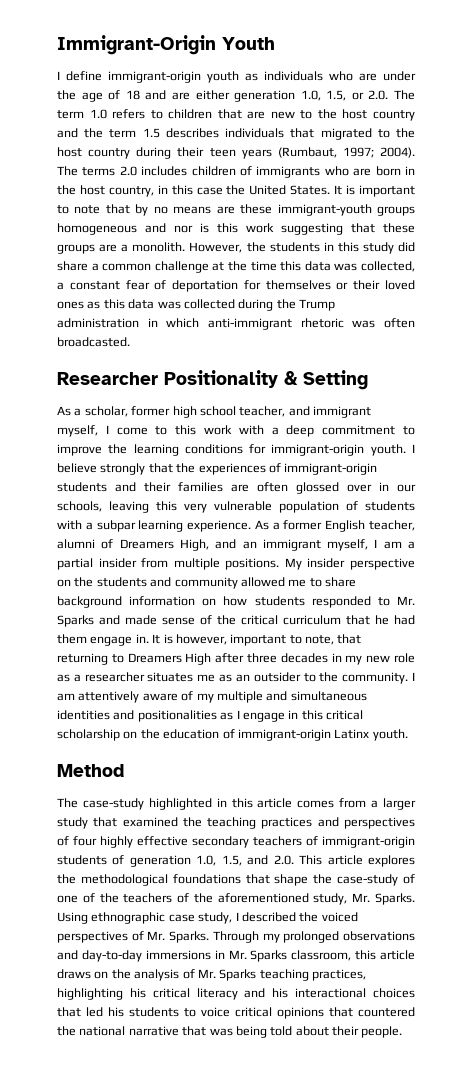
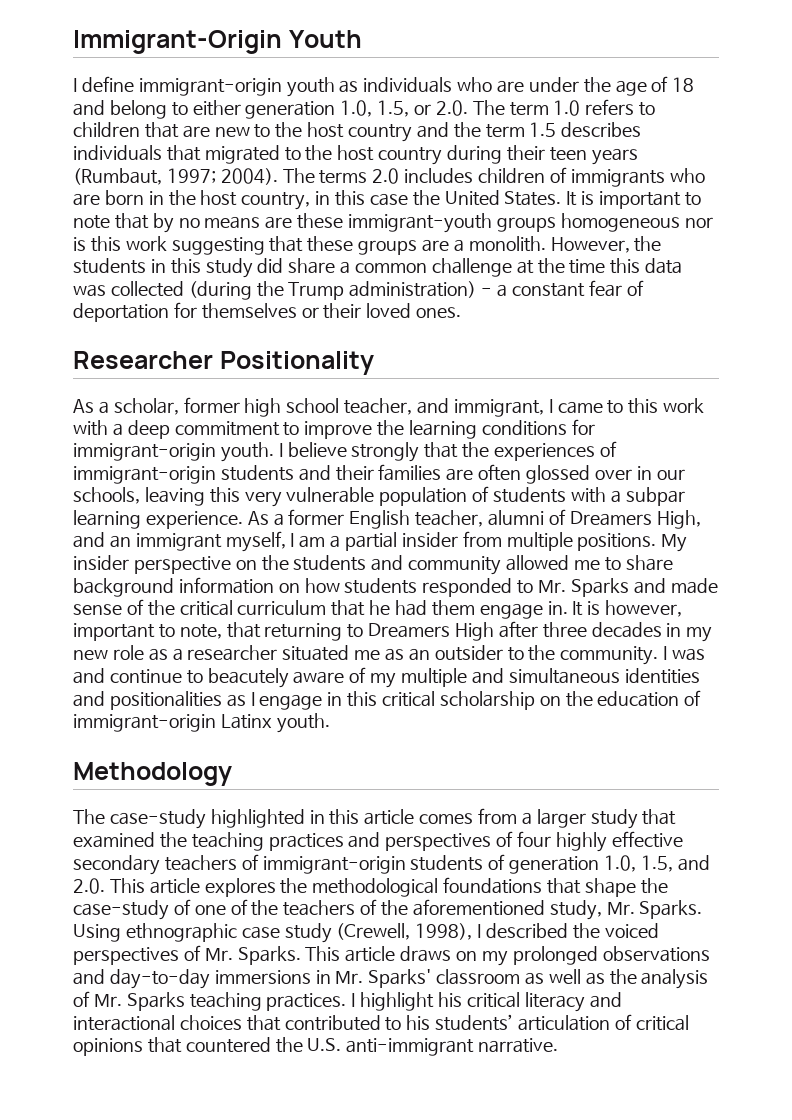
[171,92,190,100] are -> [109,100,188,119] belong to
[145,223,166,233] and -> (680, 222) none
[361,261,415,272] collected, -> [110,281,493,300] collected (during the Trump administration) -
[57,299,335,311] [57,318,415,330] [57,337,130,347] ones as this data was collected during the Trump administration in which anti-immigrant rhetoric was often broadcasted. -> [416,307,462,318] ones.
[284,370,368,390] & Setting -> (374, 363) none
[313,406,371,418] [57,425,148,437] immigrant myself, I come -> [453,399,603,417] immigrant, I came
[147,672,194,682] situates -> [282,645,350,661] situated
[57,691,140,703] am attentively -> [671,648,705,661] [73,668,289,688] was and continue to beacutely
[57,764,124,777] Method -> [73,762,232,786] Methodology
[198,912,233,924] study, -> [284,923,473,943] study (Crewell, 1998),
[212,931,259,943] Through -> [305,946,478,962] This article draws on
[250,950,415,962] [57,969,109,979] Sparks classroom, this article draws on -> [368,969,605,988] Sparks' classroom as well as
[312,969,366,981] [57,988,123,1000] practices, highlighting -> [266,992,435,1011] practices. I highlight
[272,988,289,998] his -> (622, 1000) none
[86,1007,230,1017] led his students to voice -> [284,1014,632,1031] contributed to his students’ articulation of
[79,1026,403,1038] national narrative that was being told about their people. -> [307,1038,559,1056] U.S. anti-immigrant narrative.

